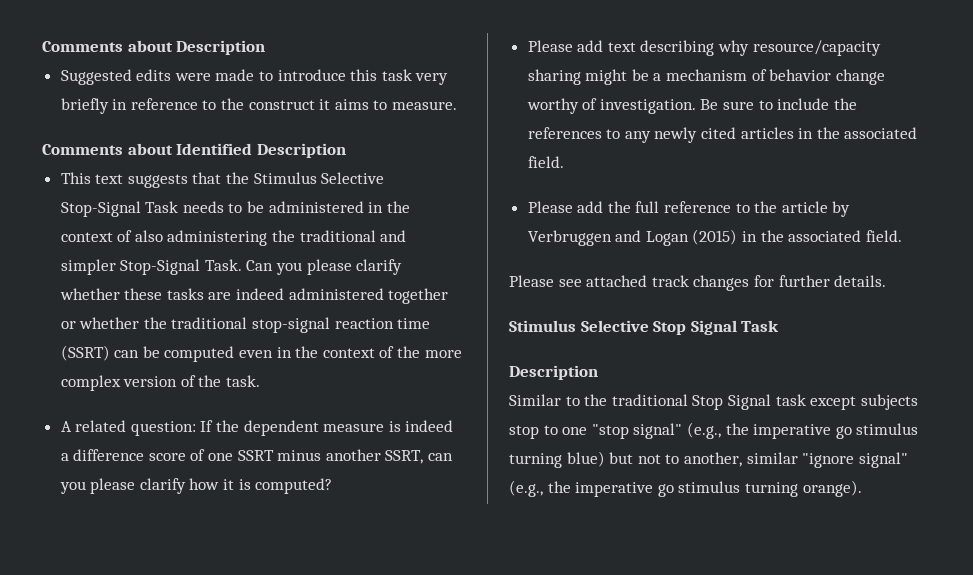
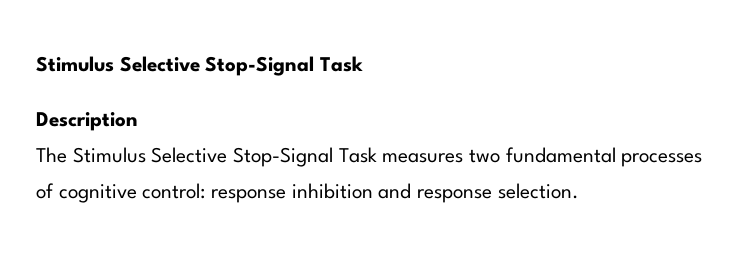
[42,40,266,55] [60,69,449,85] [60,98,458,114] [42,143,346,158] [60,172,385,188] [60,201,410,217] [60,230,407,246] [60,259,403,275] [59,288,449,304] [60,317,431,333] [60,345,462,362] [60,375,261,391] [60,420,454,436] [60,449,454,464] [59,478,333,494] [527,40,881,56] [527,69,885,85] [526,98,857,114] [527,127,918,143] [527,156,564,168] [527,201,851,217] [527,229,902,246] [509,275,887,291] [509,320,780,335] [509,365,598,380] [509,394,918,410] [509,422,919,439] [509,451,908,468] [509,480,862,497] Comments about Description // Suggested edits were made to introduce this task very briefly in reference to the construct it aims to measure. // Comments about Identified Description // This text suggests that the Stimulus Selective Stop-Signal Task needs to be administered in the context of also administering the traditional and simpler Stop-Signal Task. Can you please clarify whether these tasks are indeed administered together or whether the traditional stop-signal reaction time (SSRT) can be computed even in the context of the more complex version of the task. // A related question: If the dependent measure is indeed a difference score of one SSRT minus another SSRT, can you please clarify how it is computed? // Please add text describing why resource/capacity sharing might be a mechanism of behavior change worthy of investigation. Be sure to include the references to any newly cited articles in the associated field. // Please add the full reference to the article by Verbruggen and Logan (2015) in the associated field. // Please see attached track changes for further details. // Stimulus Selective Stop Signal Task // Description // Similar to the traditional Stop Signal task except subjects stop to one "stop signal" (e.g., the imperative go stimulus turning blue) but not to another, similar "ignore signal" (e.g., the imperative go stimulus turning orange). -> [36,56,364,76] [36,112,138,131] [36,147,703,167] [36,183,579,203] Stimulus Selective Stop-Signal Task // Description // The Stimulus Selective Stop-Signal Task measures two fundamental processes of cognitive control: response inhibition and response selection.

